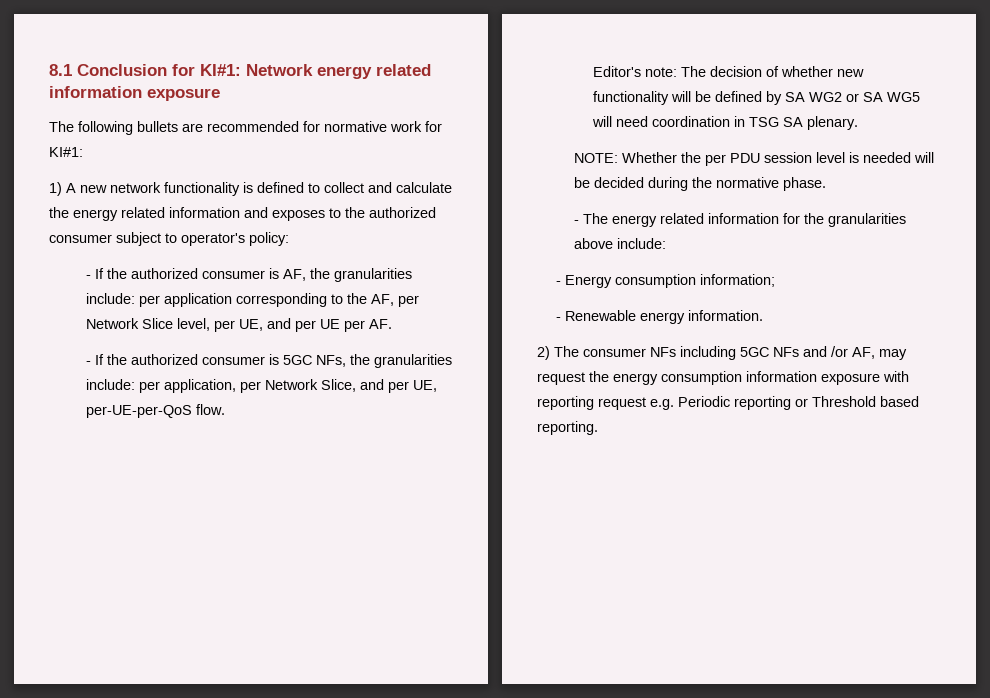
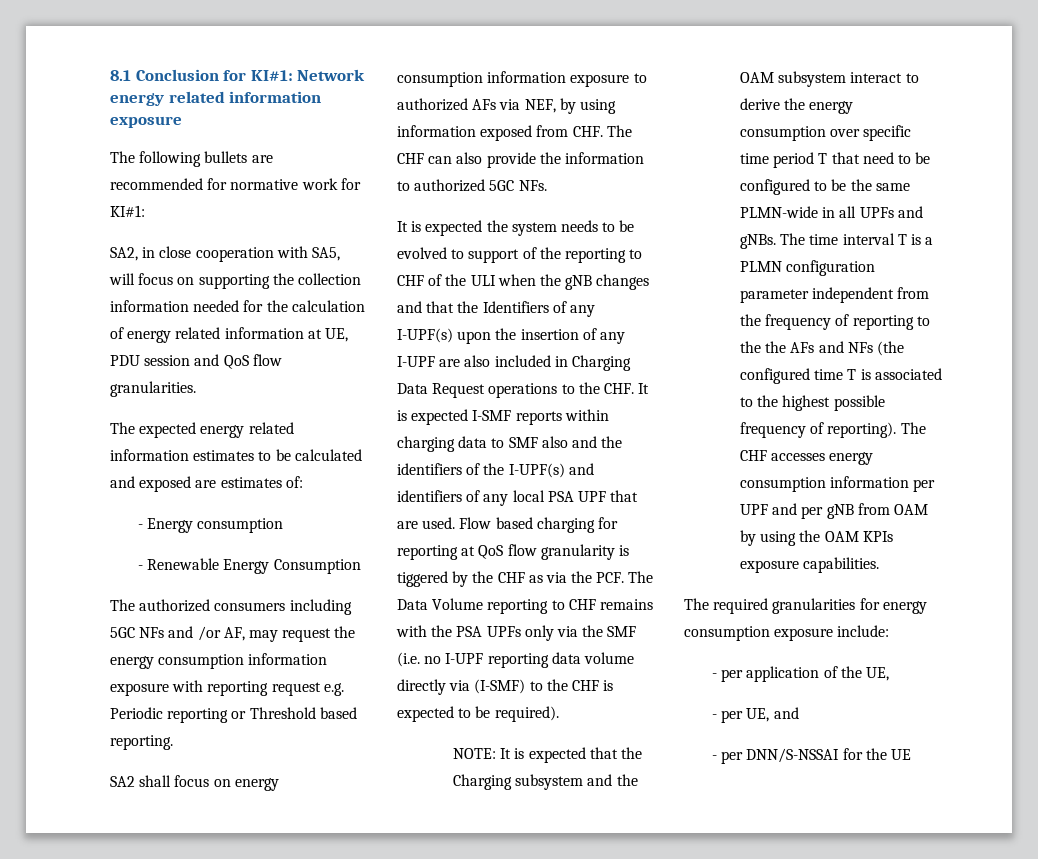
[49,182,452,196] [49,207,436,221] [49,232,289,246] [86,268,413,282] [86,293,420,307] [86,318,393,332] [86,354,453,368] [86,379,438,393] [86,404,226,418] [592,66,864,77] [592,91,920,105] [591,116,858,130] [574,152,935,166] [574,177,827,191] [574,213,907,227] [574,238,667,249] 1) A new network functionality is defined to collect and calculate the energy related information and exposes to the authorized consumer subject to operator's policy: // - If the authorized consumer is AF, the granularities include: per application corresponding to the AF, per Network Slice level, per UE, and per UE per AF. // - If the authorized consumer is 5GC NFs, the granularities include: per application, per Network Slice, and per UE, per-UE-per-QoS flow. // Editor's note: The decision of whether new functionality will be defined by SA WG2 or SA WG5 will need coordination in TSG SA plenary. // NOTE: Whether the per PDU session level is needed will be decided during the normative phase. // - The energy related information for the granularities above include: -> [110,246,340,262] [109,273,361,289] [110,300,365,312] [110,327,348,343] [110,354,282,369] [110,381,196,397] [110,422,294,438] [110,449,362,461] [110,476,303,492] SA2, in close cooperation with SA5, will focus on supporting the collection information needed for the calculation of energy related information at UE, PDU session and QoS flow granularities. // The expected energy related information estimates to be calculated and exposed are estimates of:
[699,274,775,287] information; -> (284, 525) none
[639,310,763,324] [537,346,676,360] energy information. // 2) The consumer NFs -> [223,559,361,574] [110,599,286,612] Energy Consumption // The authorized consumers
(598, 428) none -> [110,775,279,791] [397,71,647,87] [397,98,616,114] [397,125,632,141] [397,152,644,168] [397,179,547,192] [397,220,635,236] [397,247,643,263] [397,274,650,290] [397,301,595,317] [397,328,625,344] [397,355,631,371] [397,382,650,398] [397,409,609,425] [397,436,623,452] [397,463,594,478] [397,490,639,506] [397,517,618,533] [397,544,629,560] [397,571,654,587] [397,598,653,614] [396,625,637,641] [397,652,634,668] [397,679,614,695] [397,706,559,722] [453,747,642,763] [453,774,638,790] [740,71,919,87] [740,98,854,114] [740,125,912,141] [740,152,931,168] [740,179,910,195] [740,206,923,218] [740,233,934,249] [740,260,876,276] [740,287,930,303] [740,314,930,330] [740,341,904,356] [740,368,942,384] [740,395,885,411] [740,422,926,438] [740,450,874,465] [740,476,936,492] [740,503,928,519] [740,530,893,546] [740,557,880,573] [684,598,927,614] [684,625,890,641] [712,666,889,682] [712,707,799,723] [712,748,911,764] // SA2 shall focus on energy consumption information exposure to authorized AFs via NEF, by using information exposed from CHF. The CHF can also provide the information to authorized 5GC NFs. // It is expected the system needs to be evolved to support of the reporting to CHF of the ULI when the gNB changes and that the Identifiers of any I-UPF(s) upon the insertion of any I-UPF are also included in Charging Data Request operations to the CHF. It is expected I-SMF reports within charging data to SMF also and the identifiers of the I-UPF(s) and identifiers of any local PSA UPF that are used. Flow based charging for reporting at QoS flow granularity is tiggered by the CHF as via the PCF. The Data Volume reporting to CHF remains with the PSA UPFs only via the SMF (i.e. no I-UPF reporting data volume directly via (I-SMF) to the CHF is expected to be required). // NOTE: It is expected that the Charging subsystem and the OAM subsystem interact to derive the energy consumption over specific time period T that need to be configured to be the same PLMN-wide in all UPFs and gNBs. The time interval T is a PLMN configuration parameter independent from the frequency of reporting to the the AFs and NFs (the configured time T is associated to the highest possible frequency of reporting). The CHF accesses energy consumption information per UPF and per gNB from OAM by using the OAM KPIs exposure capabilities. // The required granularities for energy consumption exposure include: // - per application of the UE, // - per UE, and // - per DNN/S-NSSAI for the UE

